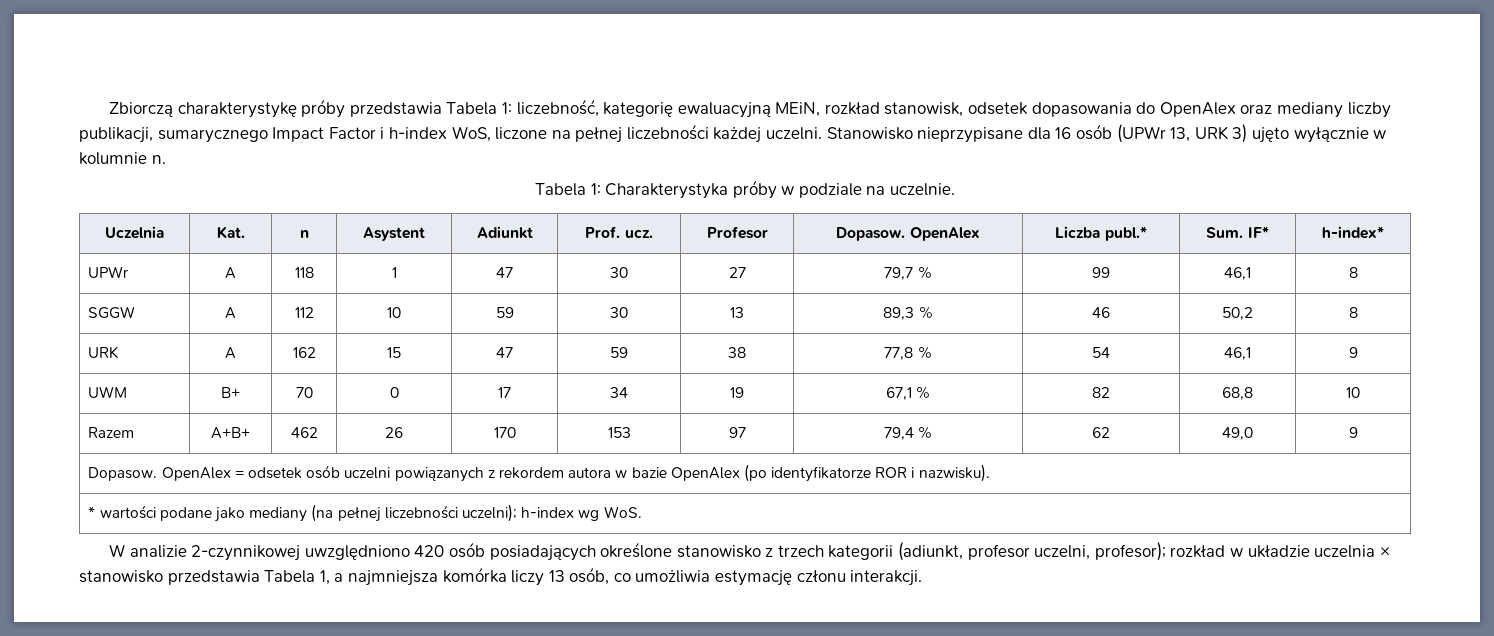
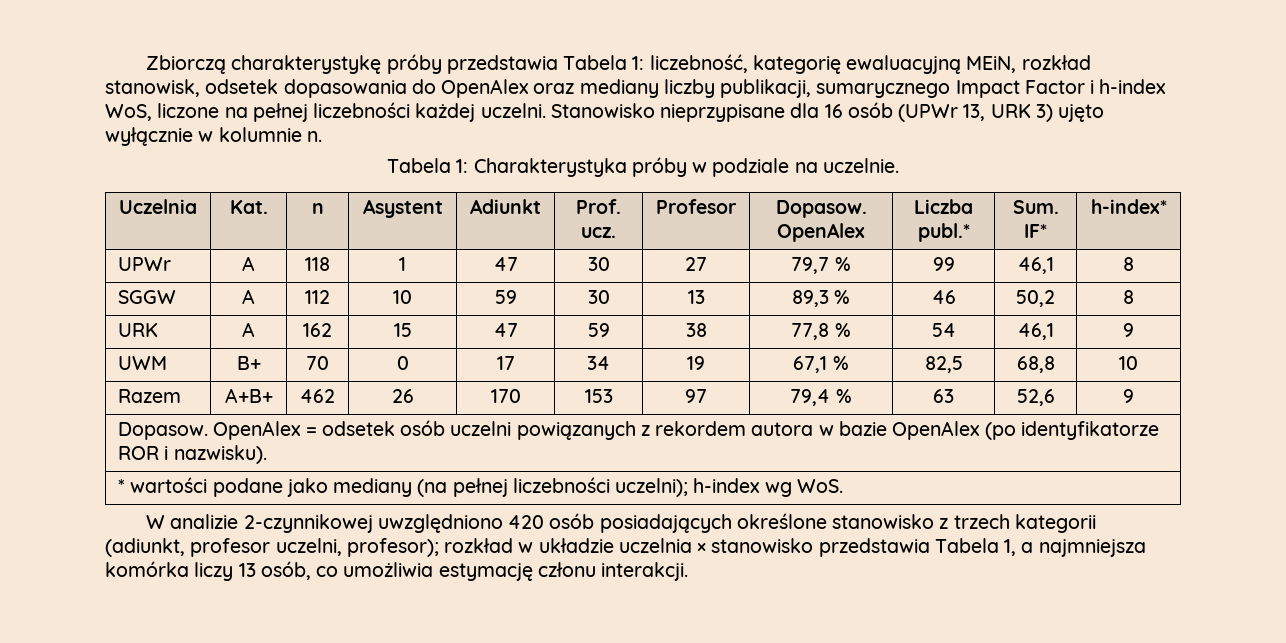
[1092,387,1110,398] 82 -> [924,356,963,373] 82,5
[1092,427,1110,438] [1222,427,1253,440] 62 | 49,0 -> [933,389,954,403] [1016,389,1055,406] 63 | 52,6

